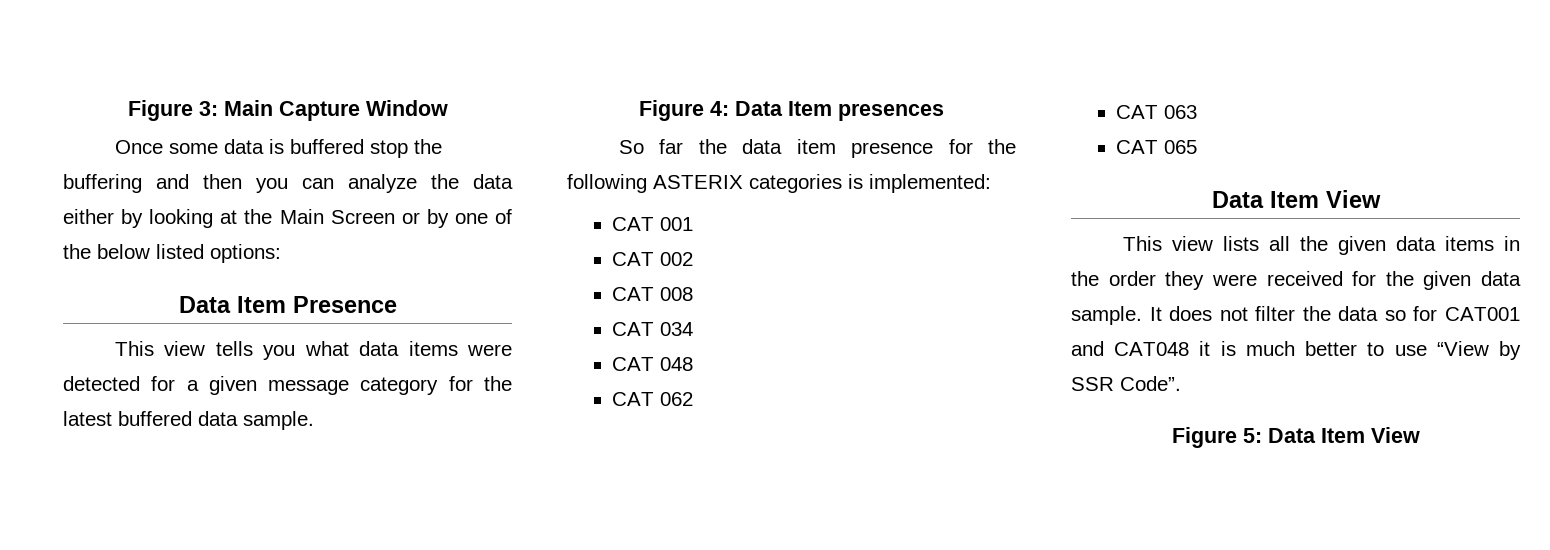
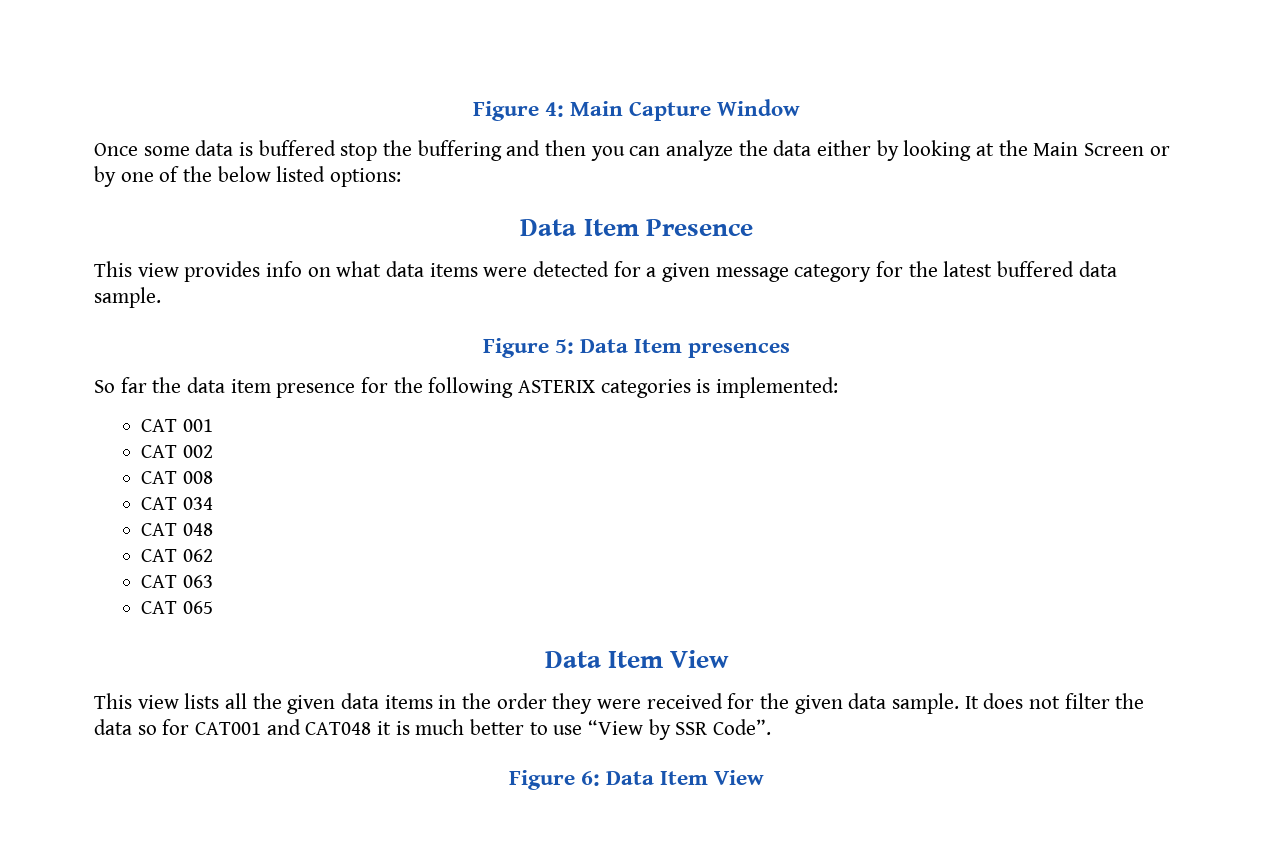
[127,100,218,121] Figure 3: -> [472,101,564,121] Figure 4:
[215,341,296,360] tells you -> [184,261,331,282] provides info on
[710,101,729,116] 4: -> [554,339,574,354] 5:
[1242,428,1262,443] 5: -> [580,771,600,786] 6:

